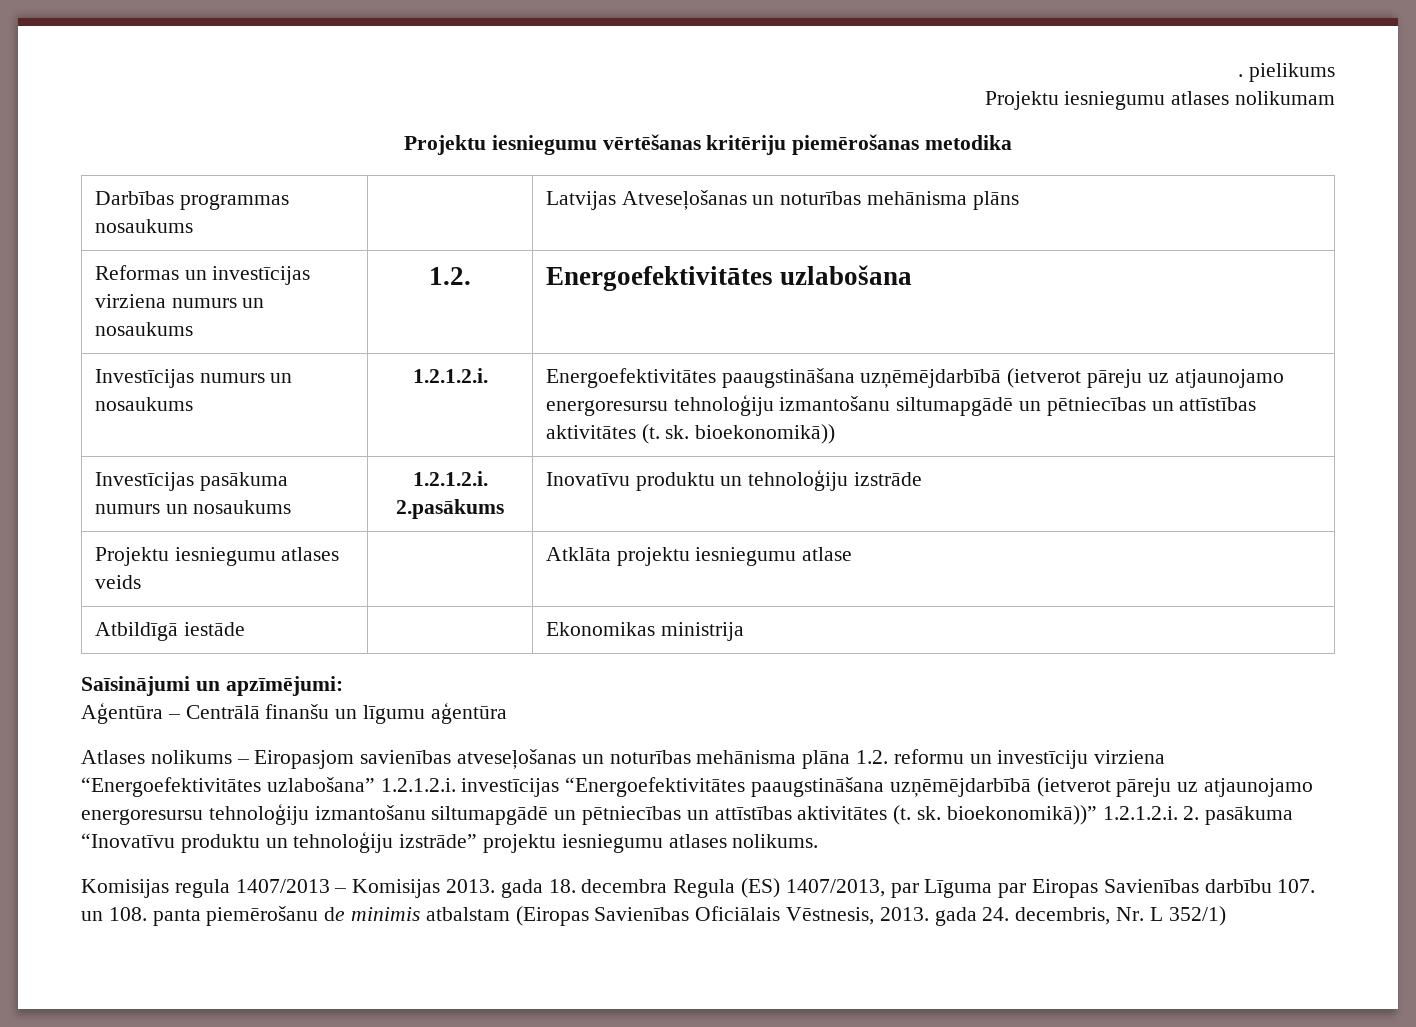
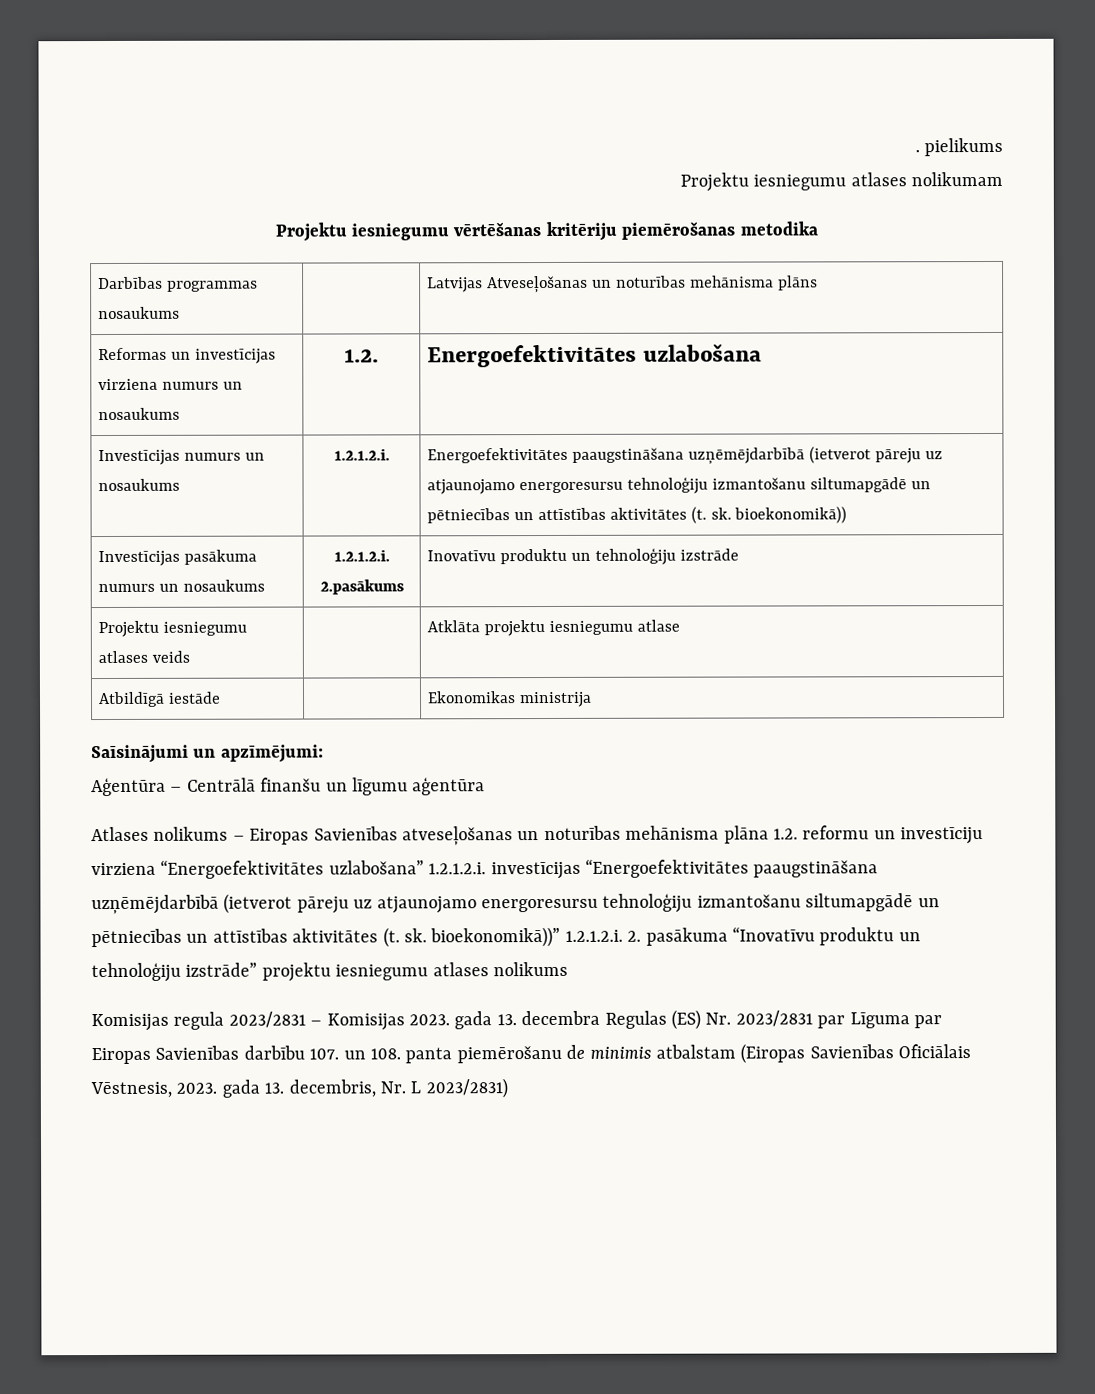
[254,750,452,769] Eiropasjom savienības -> [249,826,398,845] Eiropas Savienības
[732,834,819,848] nolikums. -> [493,961,568,977] nolikums
[235,879,330,893] 1407/2013 -> [228,1011,306,1028] 2023/2831
[446,878,885,898] 2013. gada 18. decembra Regula (ES) 1407/2013, -> [409,1009,813,1030] 2023. gada 13. decembra Regulas (ES) Nr. 2023/2831
[879,907,1010,926] 2013. gada 24. -> [176,1079,285,1098] 2023. gada 13.
[1168,906,1226,926] 352/1) -> [425,1078,508,1099] 2023/2831)

